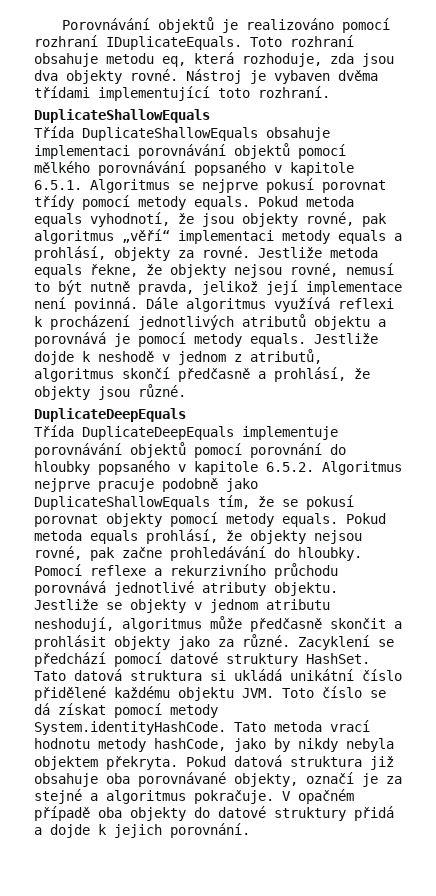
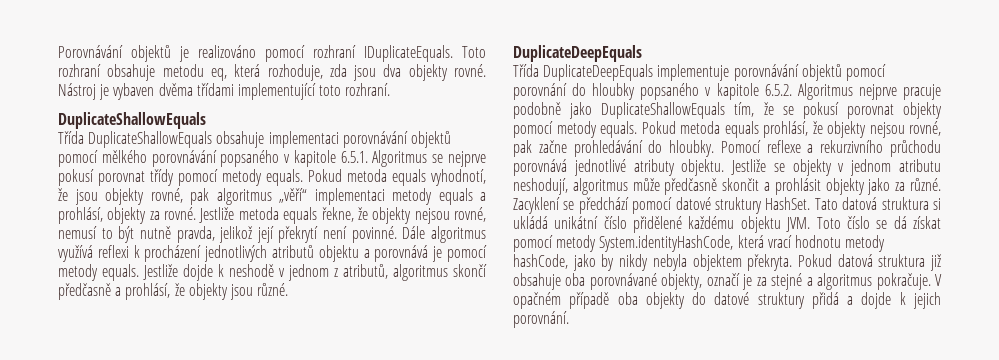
[306,281,402,295] [34,297,138,312] implementace není povinná. -> [278,226,397,243] překrytí není povinné.
[34,721,322,735] System.identityHashCode. Tato metoda -> [599,235,764,252] System.identityHashCode, která

